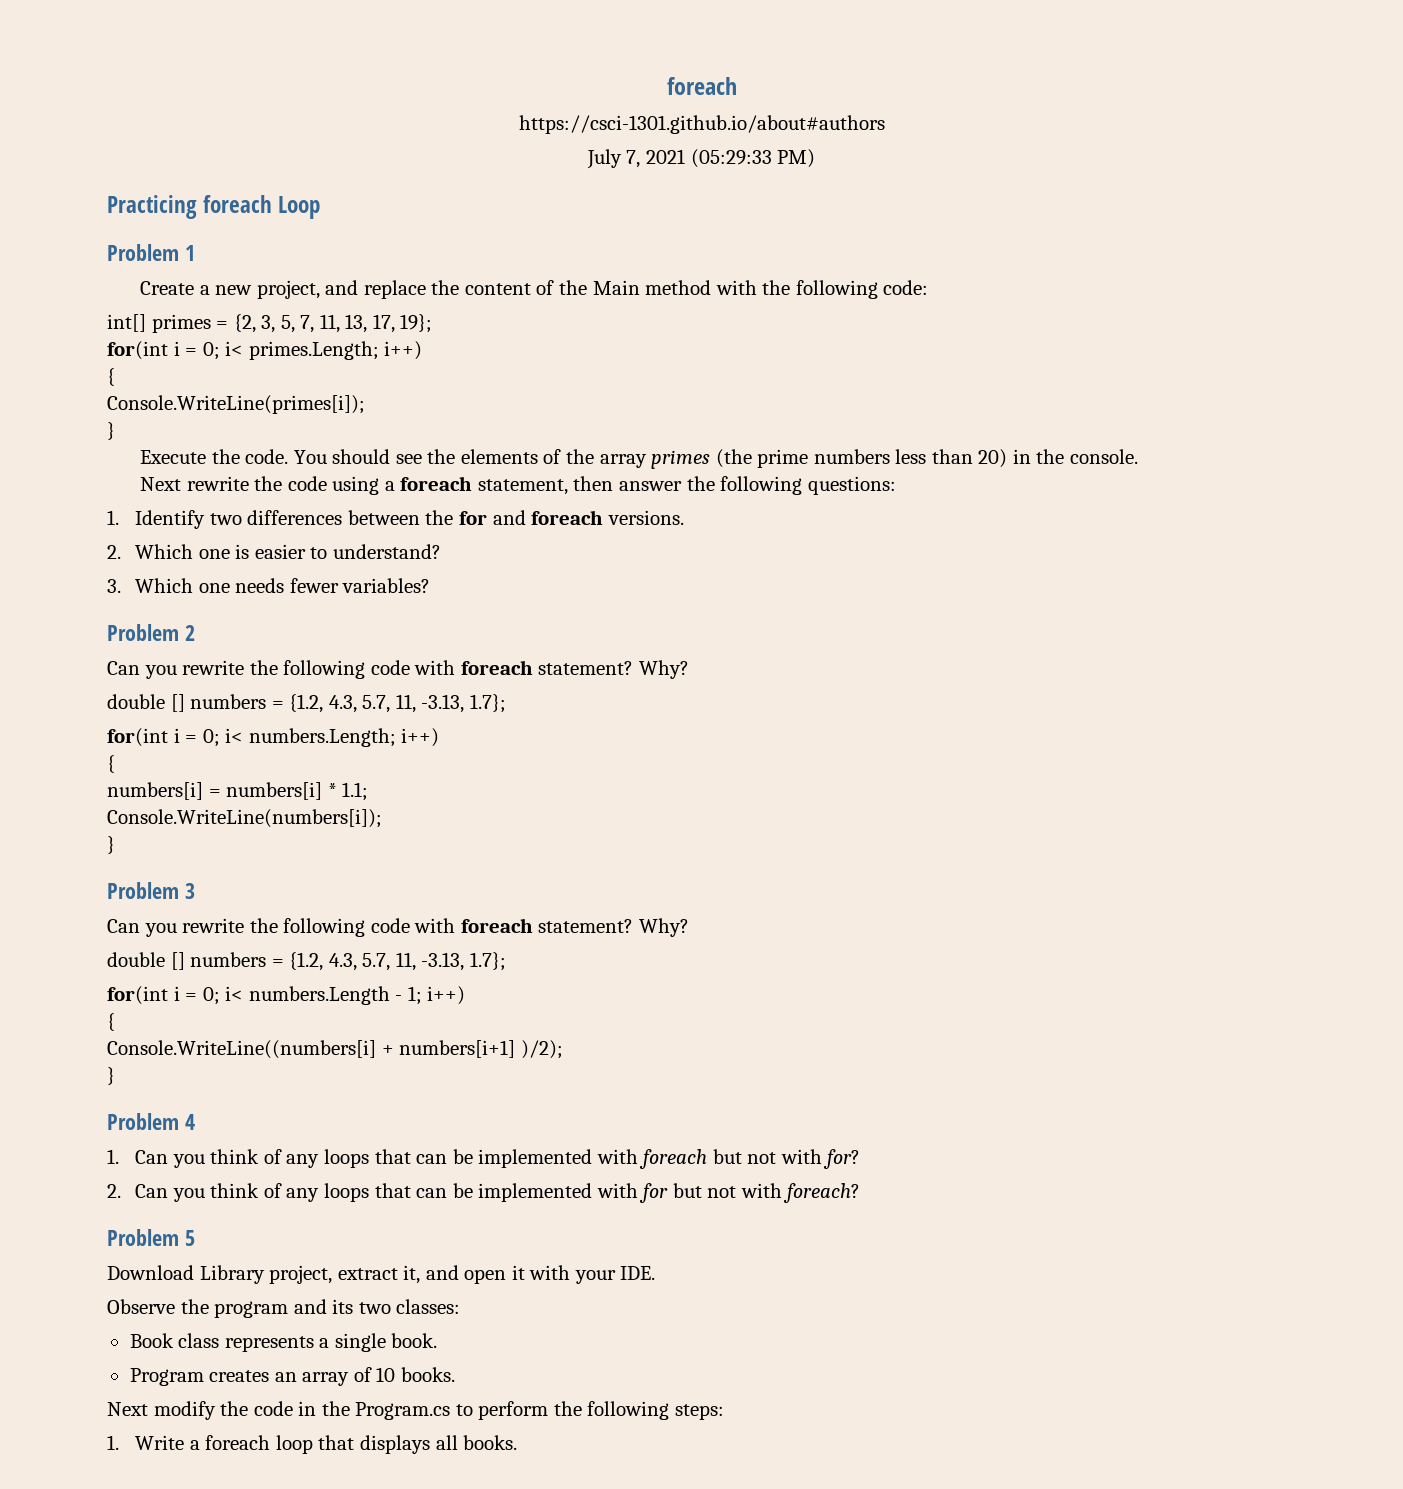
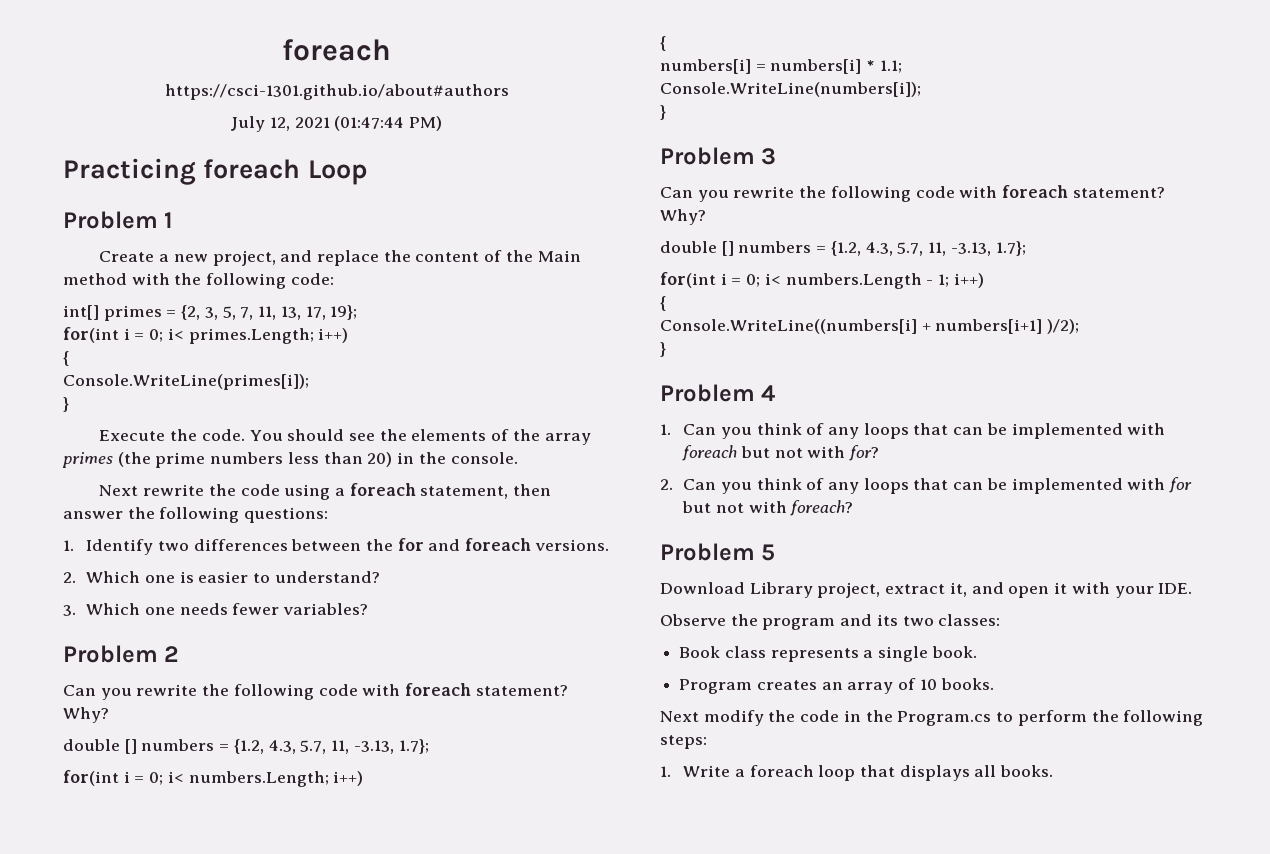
[626,149,772,168] 7, 2021 (05:29:33 -> [269,116,405,131] 12, 2021 (01:47:44

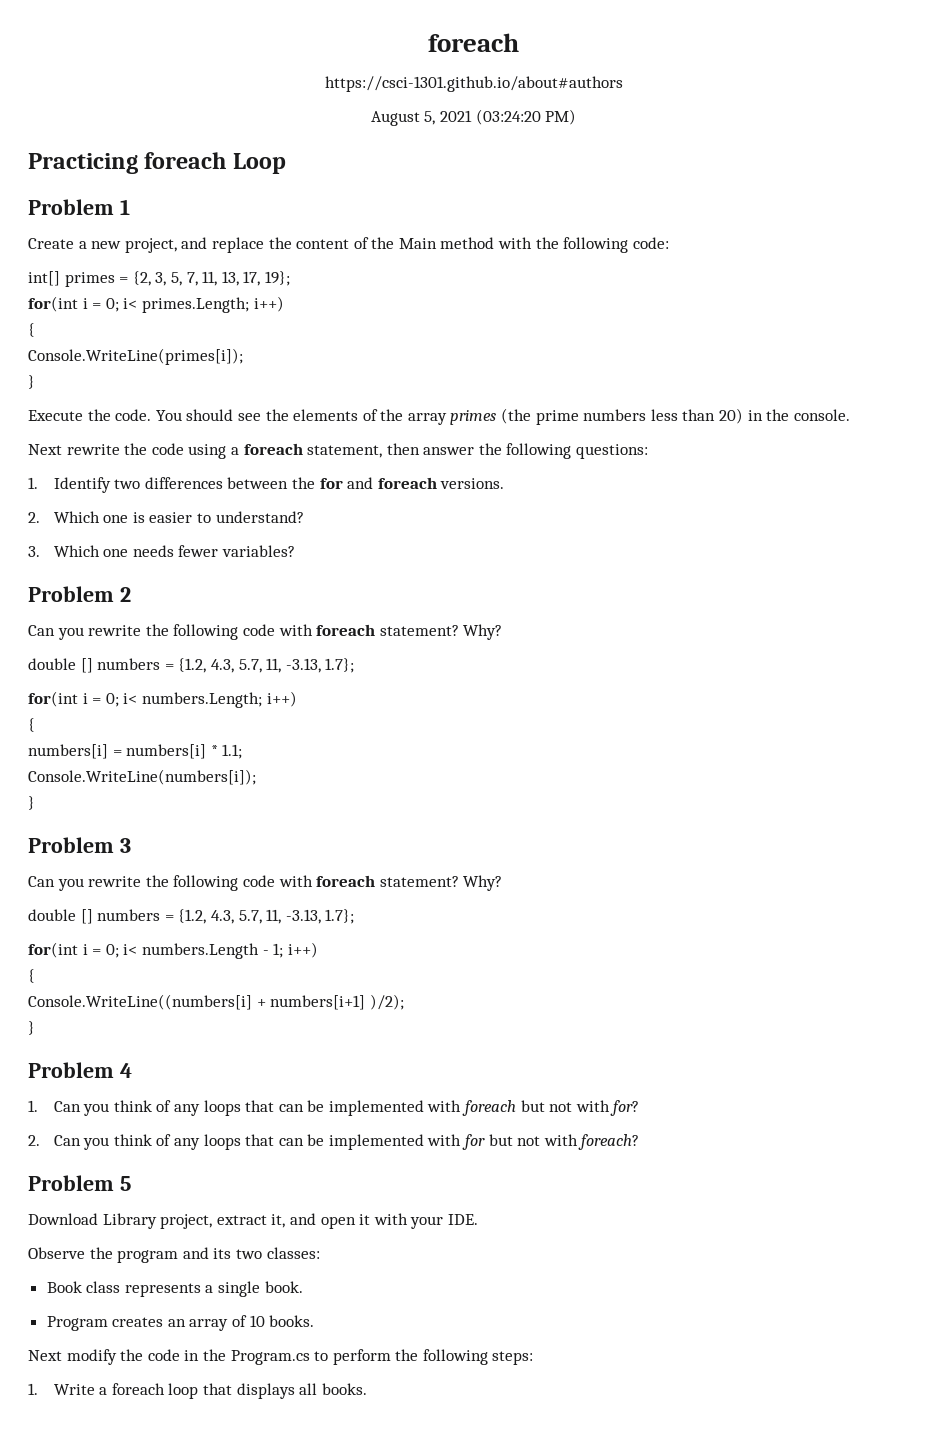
[231,116,405,132] July 12, 2021 (01:47:44 -> [370,109,541,126] August 5, 2021 (03:24:20

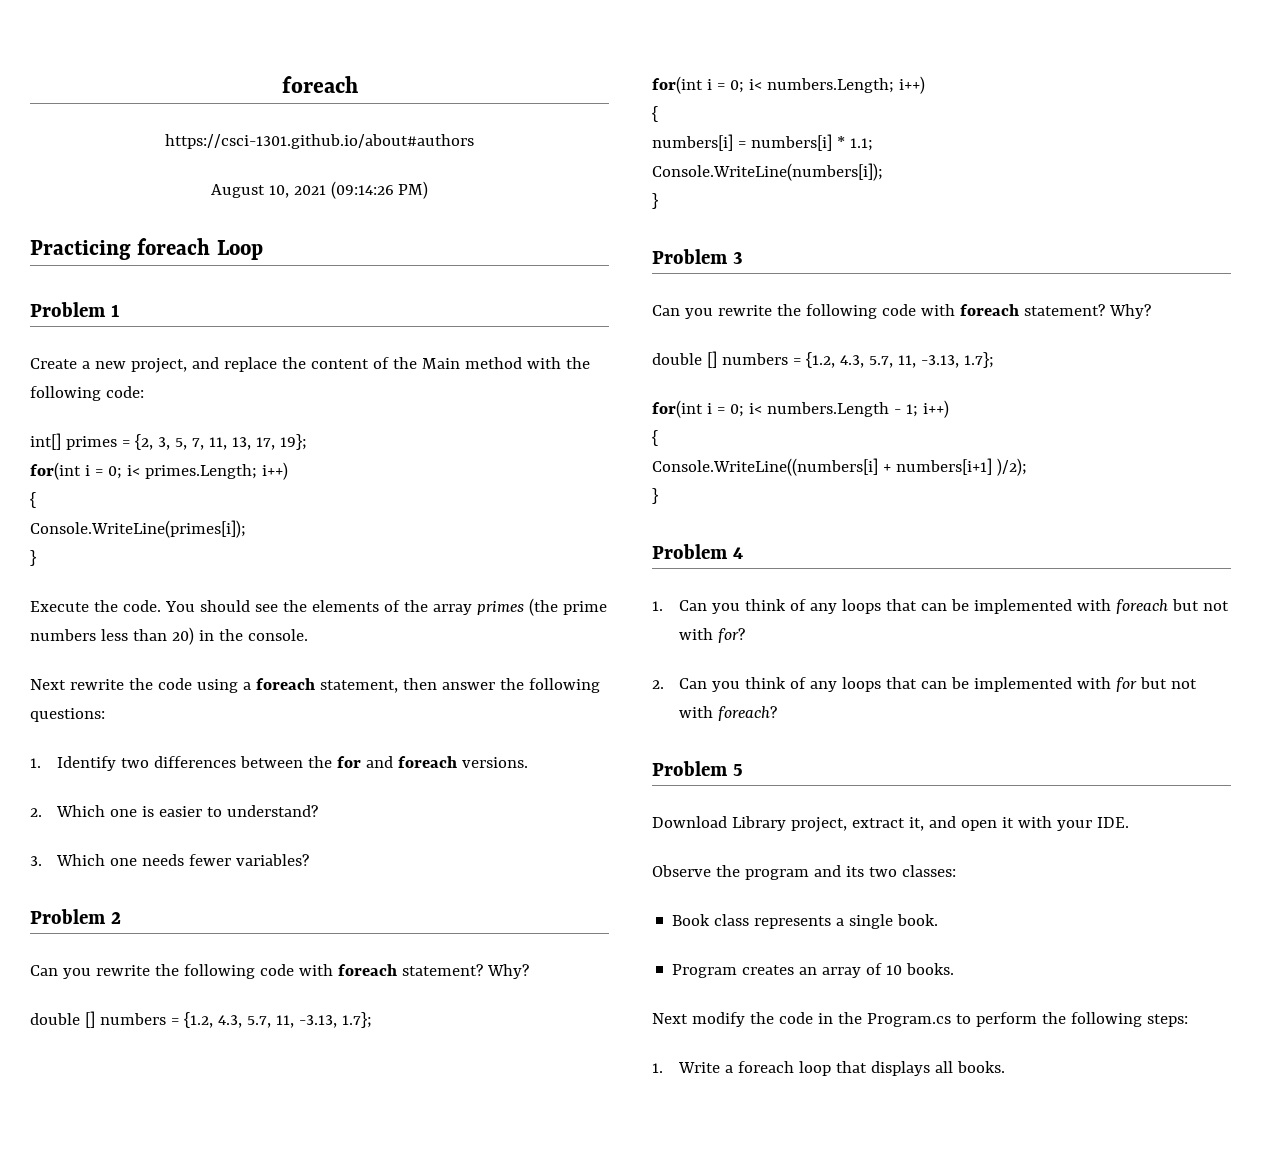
[424,109,541,125] 5, 2021 (03:24:20 -> [268,181,394,199] 10, 2021 (09:14:26

